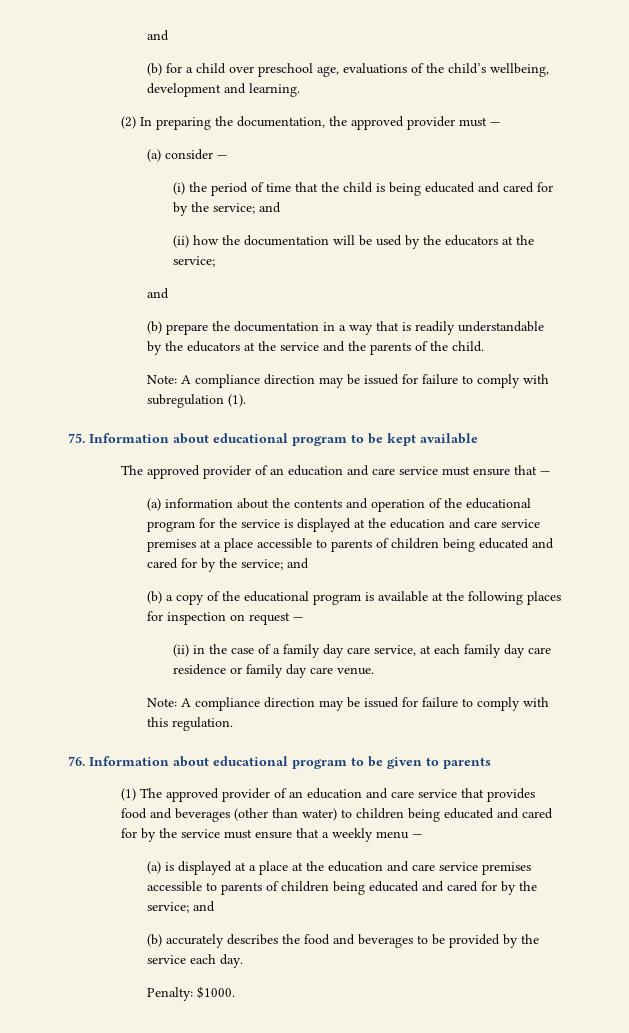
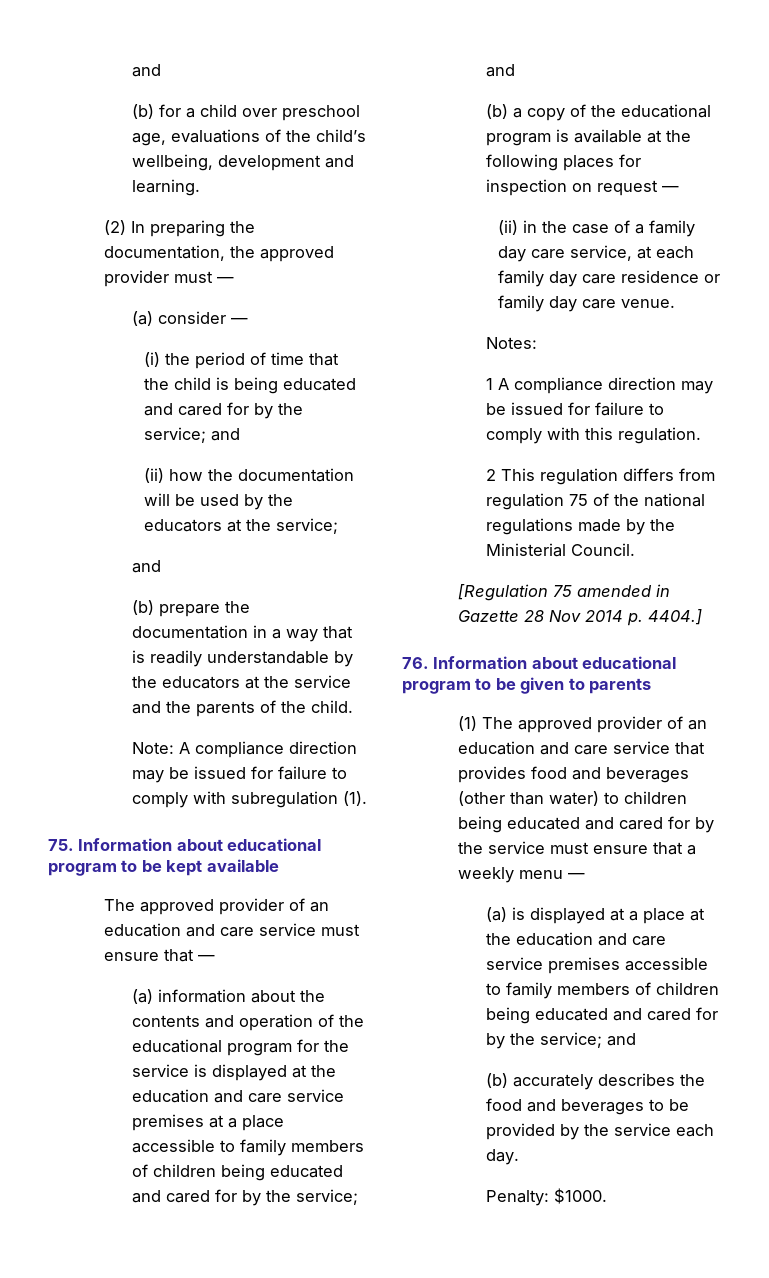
[330,539,372,552] parents -> [239,1139,364,1156] family members
[146,698,177,707] Note: -> [485,337,537,349] [485,378,493,390] Notes: // 1
(233, 724) none -> [485,468,715,485] [485,493,705,510] [485,518,675,535] [485,543,635,557] [457,584,670,601] [457,609,702,626] // 2 This regulation differs from regulation 75 of the national regulations made by the Ministerial Council. // [Regulation 75 amended in Gazette 28 Nov 2014 p. 4404.]
[220,882,262,895] parents -> [505,982,630,999] family members

